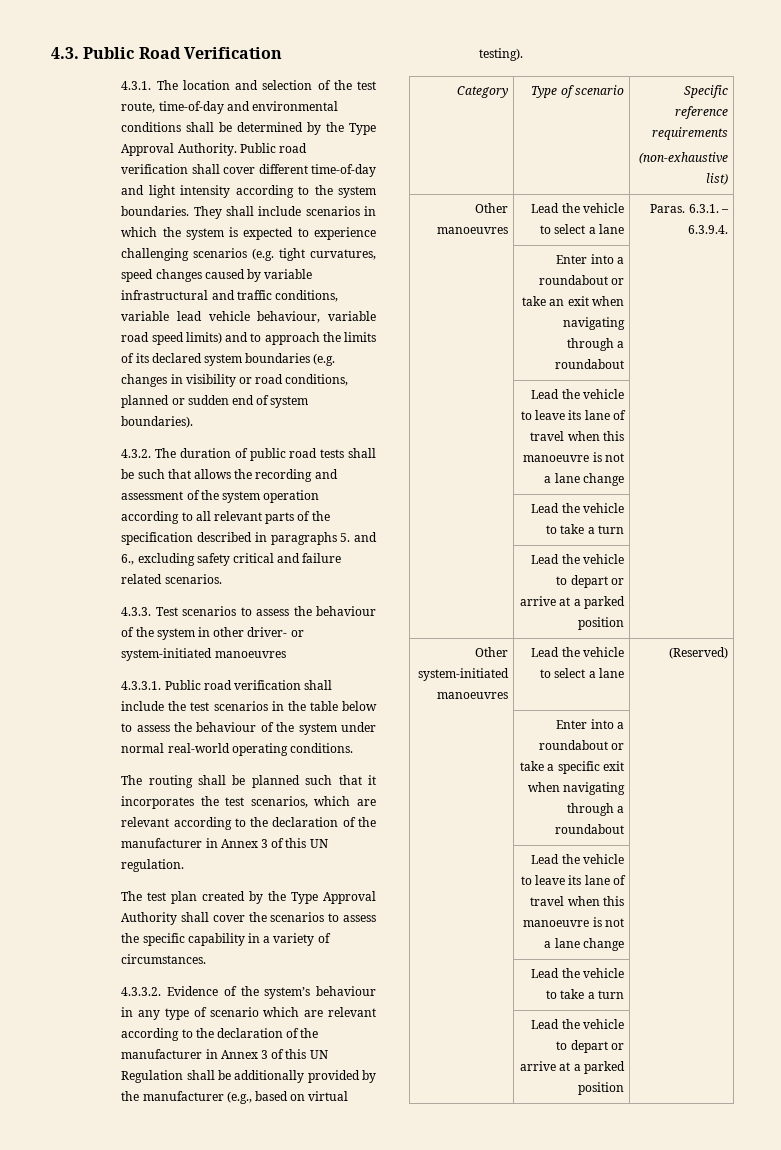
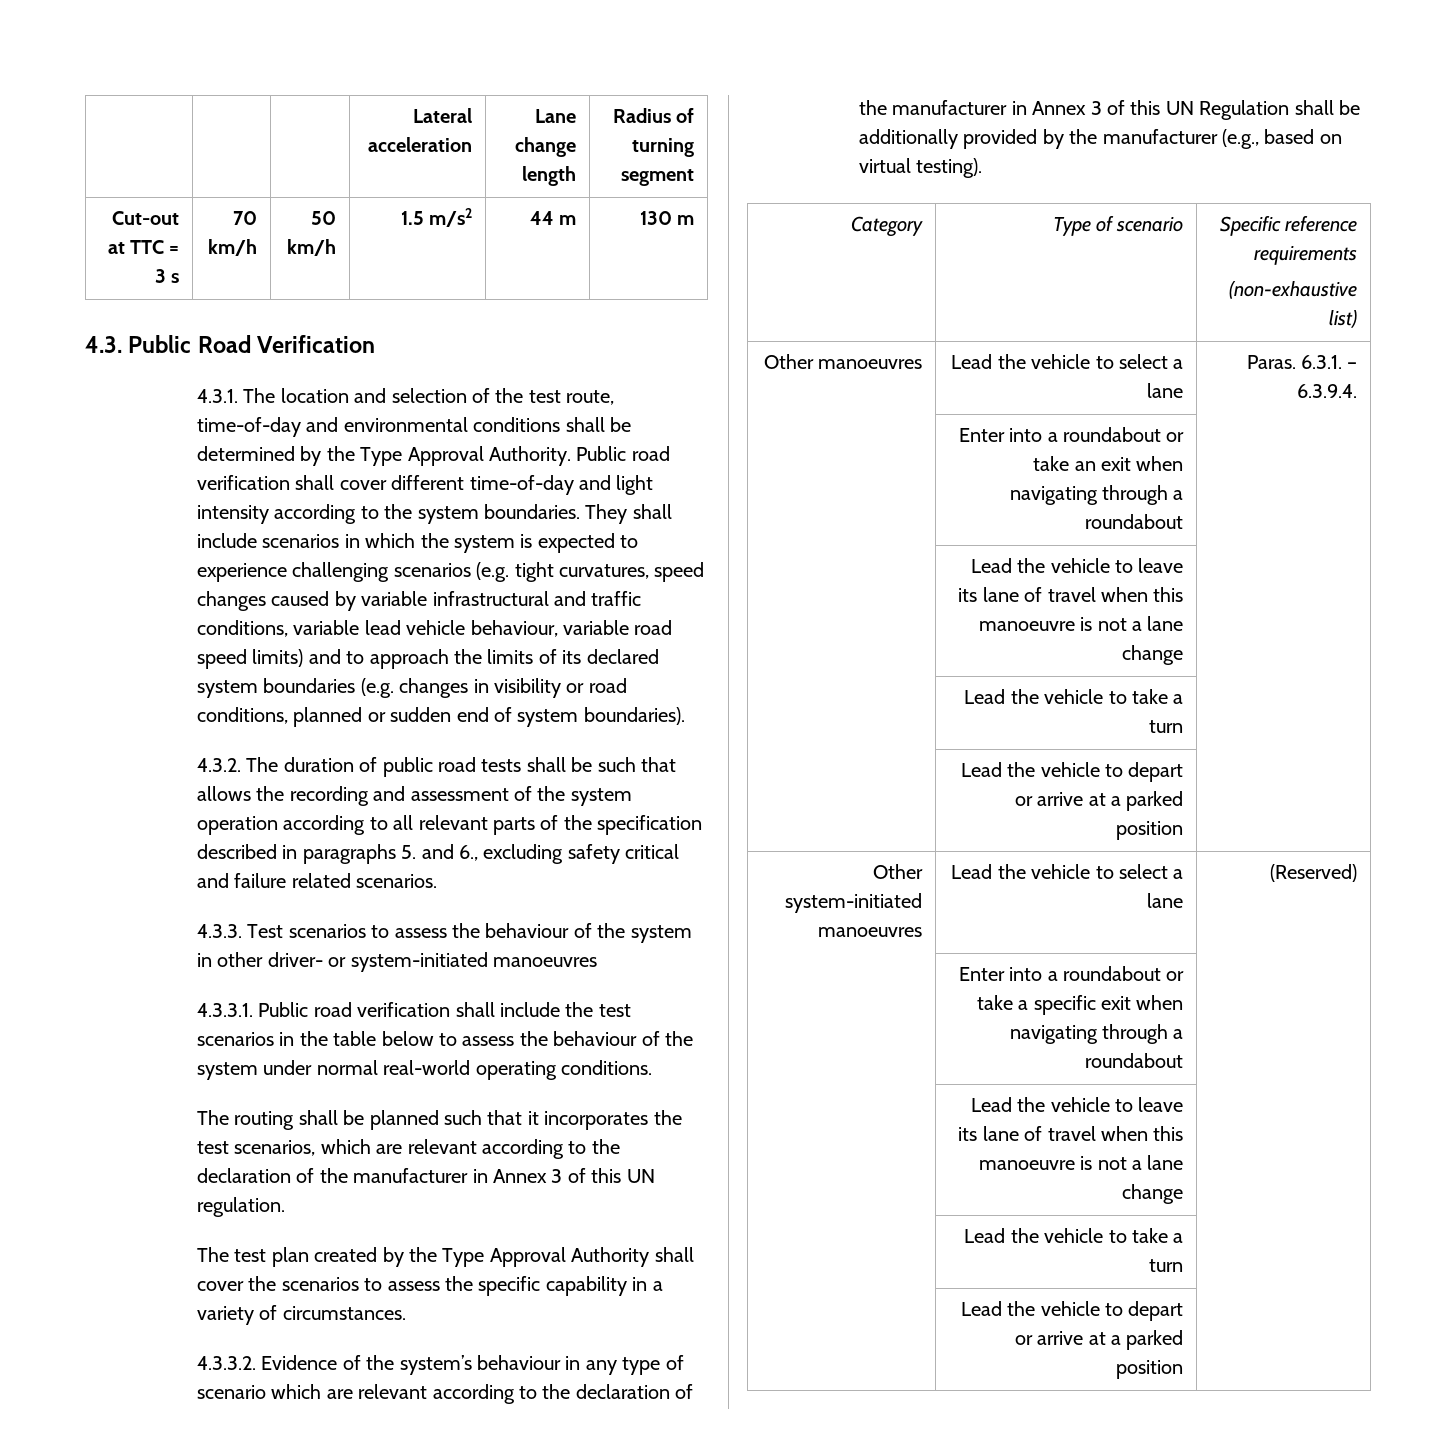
(51, 53) none -> [413,108,473,123] [368,137,473,152] [535,109,577,123] [515,137,577,157] [522,166,577,186] [612,108,695,123] [632,138,695,157] [621,169,695,186] [112,211,180,225] [107,240,180,254] [154,269,180,283] [233,211,258,225] [208,239,258,256] [311,211,337,225] [287,239,337,256] [400,208,473,227] [529,211,577,225] [639,211,695,225] | | | Lateral acceleration | Lane change length | Radius of turning segment // Cut-out at TTC = 3 s | 70 km/h | 50 km/h | 1.5 m/s2 | 44 m | 130 m //

